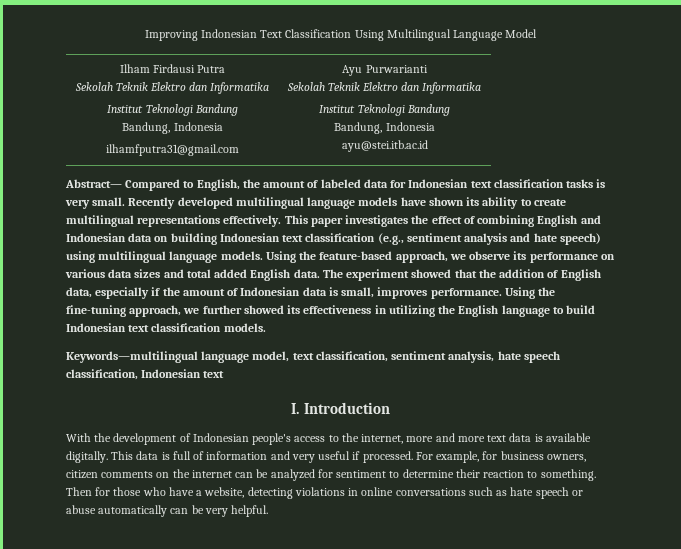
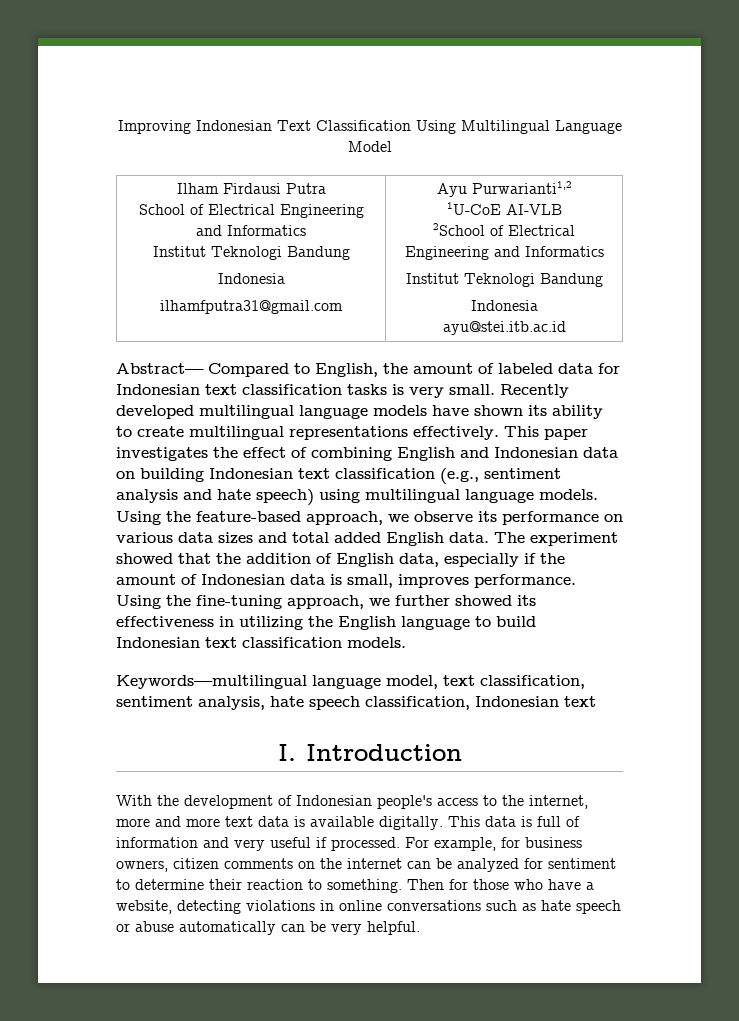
[74,82,270,94] [107,104,238,116] [122,122,171,134] Sekolah Teknik Elektro dan Informatika // Institut Teknologi Bandung // Bandung, -> [138,204,364,218] [196,225,306,236] [152,246,350,260] School of Electrical Engineering and Informatics // Institut Teknologi Bandung //
[365,65,428,73] [286,82,482,94] [319,104,450,116] [334,122,383,134] Purwarianti // Sekolah Teknik Elektro dan Informatika // Institut Teknologi Bandung // Bandung, -> [471,181,572,194] [446,202,562,215] [433,223,575,236] [404,246,604,260] [405,273,603,287] Purwarianti1,2 // 1U-CoE AI-VLB // 2School of Electrical Engineering and Informatics // Institut Teknologi Bandung //

